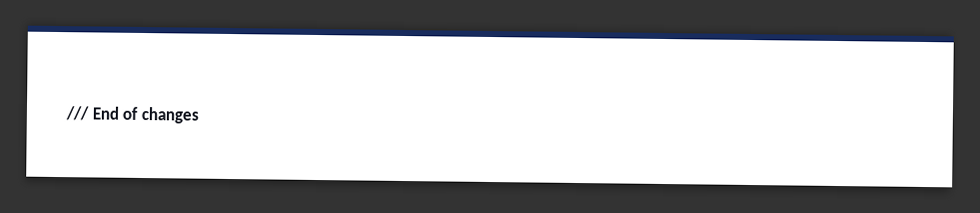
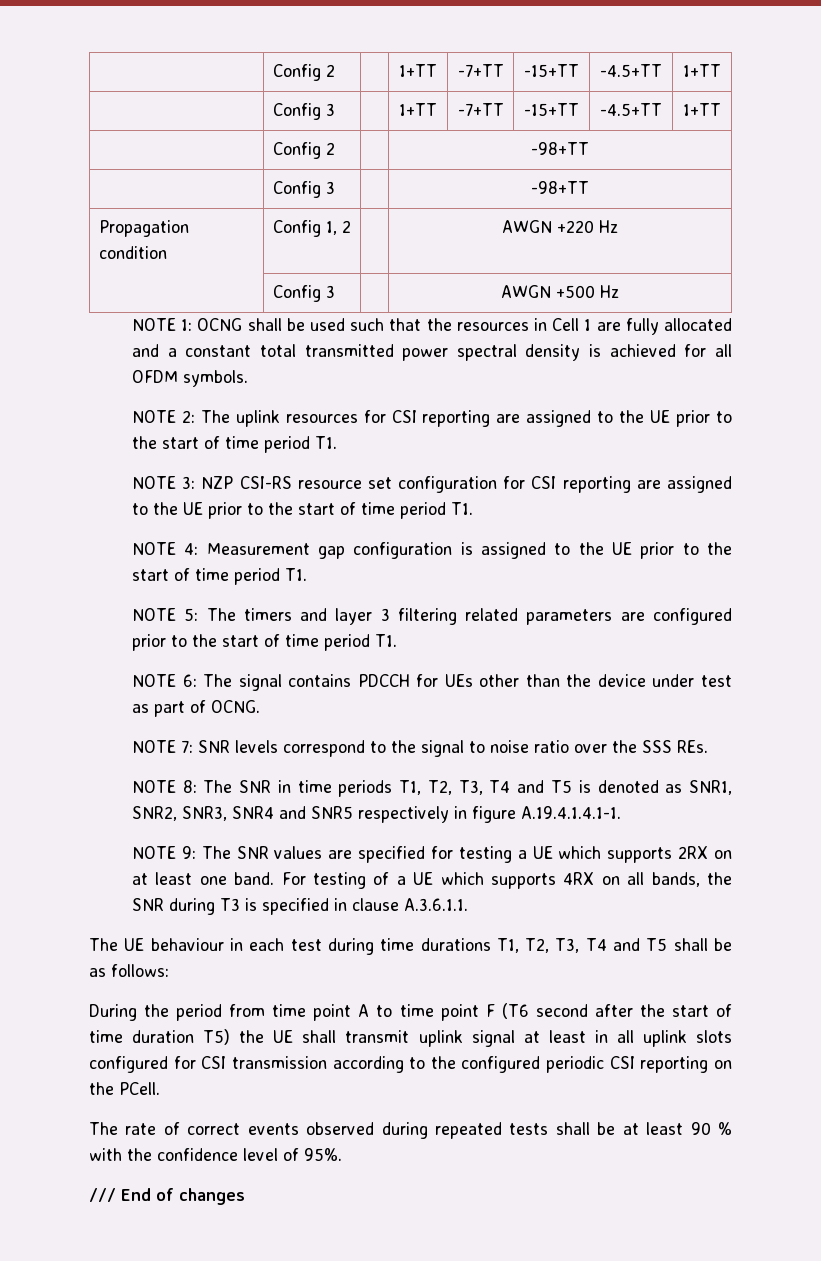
(65, 113) none -> [272,64,335,81] [399,64,437,77] [457,64,504,77] [524,64,579,77] [600,64,662,77] [683,64,721,77] [272,103,335,120] [399,103,437,116] [457,103,504,116] [524,103,579,116] [600,103,662,116] [683,103,721,116] [272,142,335,159] [531,142,589,155] [272,181,335,198] [531,181,589,194] [98,220,189,237] [98,246,167,259] [272,220,351,237] [502,220,618,233] [272,285,335,302] [501,285,619,298] [131,318,733,335] [131,344,732,361] [131,370,248,387] [131,410,732,427] [131,436,337,453] [131,476,732,493] [131,502,473,519] [131,542,732,559] [131,568,307,585] [131,608,732,625] [131,634,397,651] [131,674,732,691] [131,700,260,717] [131,740,708,757] [131,780,733,797] [131,806,621,823] [131,846,732,863] [131,872,732,889] [131,898,468,915] [89,938,732,955] [89,964,169,977] [89,1003,732,1021] [89,1029,732,1047] [89,1056,732,1073] [89,1082,160,1095] [89,1122,733,1139] [89,1148,342,1161] | Config 2 | | 1+TT | -7+TT | -15+TT | -4.5+TT | 1+TT // | Config 3 | | 1+TT | -7+TT | -15+TT | -4.5+TT | 1+TT // | Config 2 | | -98+TT // | Config 3 | | -98+TT // Propagation condition | Config 1, 2 | | AWGN +220 Hz // | Config 3 | | AWGN +500 Hz // NOTE 1: OCNG shall be used such that the resources in Cell 1 are fully allocated and a constant total transmitted power spectral density is achieved for all OFDM symbols. // NOTE 2: The uplink resources for CSI reporting are assigned to the UE prior to the start of time period T1. // NOTE 3: NZP CSI-RS resource set configuration for CSI reporting are assigned to the UE prior to the start of time period T1. // NOTE 4: Measurement gap configuration is assigned to the UE prior to the start of time period T1. // NOTE 5: The timers and layer 3 filtering related parameters are configured prior to the start of time period T1. // NOTE 6: The signal contains PDCCH for UEs other than the device under test as part of OCNG. // NOTE 7: SNR levels correspond to the signal to noise ratio over the SSS REs. // NOTE 8: The SNR in time periods T1, T2, T3, T4 and T5 is denoted as SNR1, SNR2, SNR3, SNR4 and SNR5 respectively in figure A.19.4.1.4.1-1. // NOTE 9: The SNR values are specified for testing a UE which supports 2RX on at least one band. For testing of a UE which supports 4RX on all bands, the SNR during T3 is specified in clause A.3.6.1.1. // The UE behaviour in each test during time durations T1, T2, T3, T4 and T5 shall be as follows: // During the period from time point A to time point F (T6 second after the start of time duration T5) the UE shall transmit uplink signal at least in all uplink slots configured for CSI transmission according to the configured periodic CSI reporting on the PCell. // The rate of correct events observed during repeated tests shall be at least 90 % with the confidence level of 95%. //

